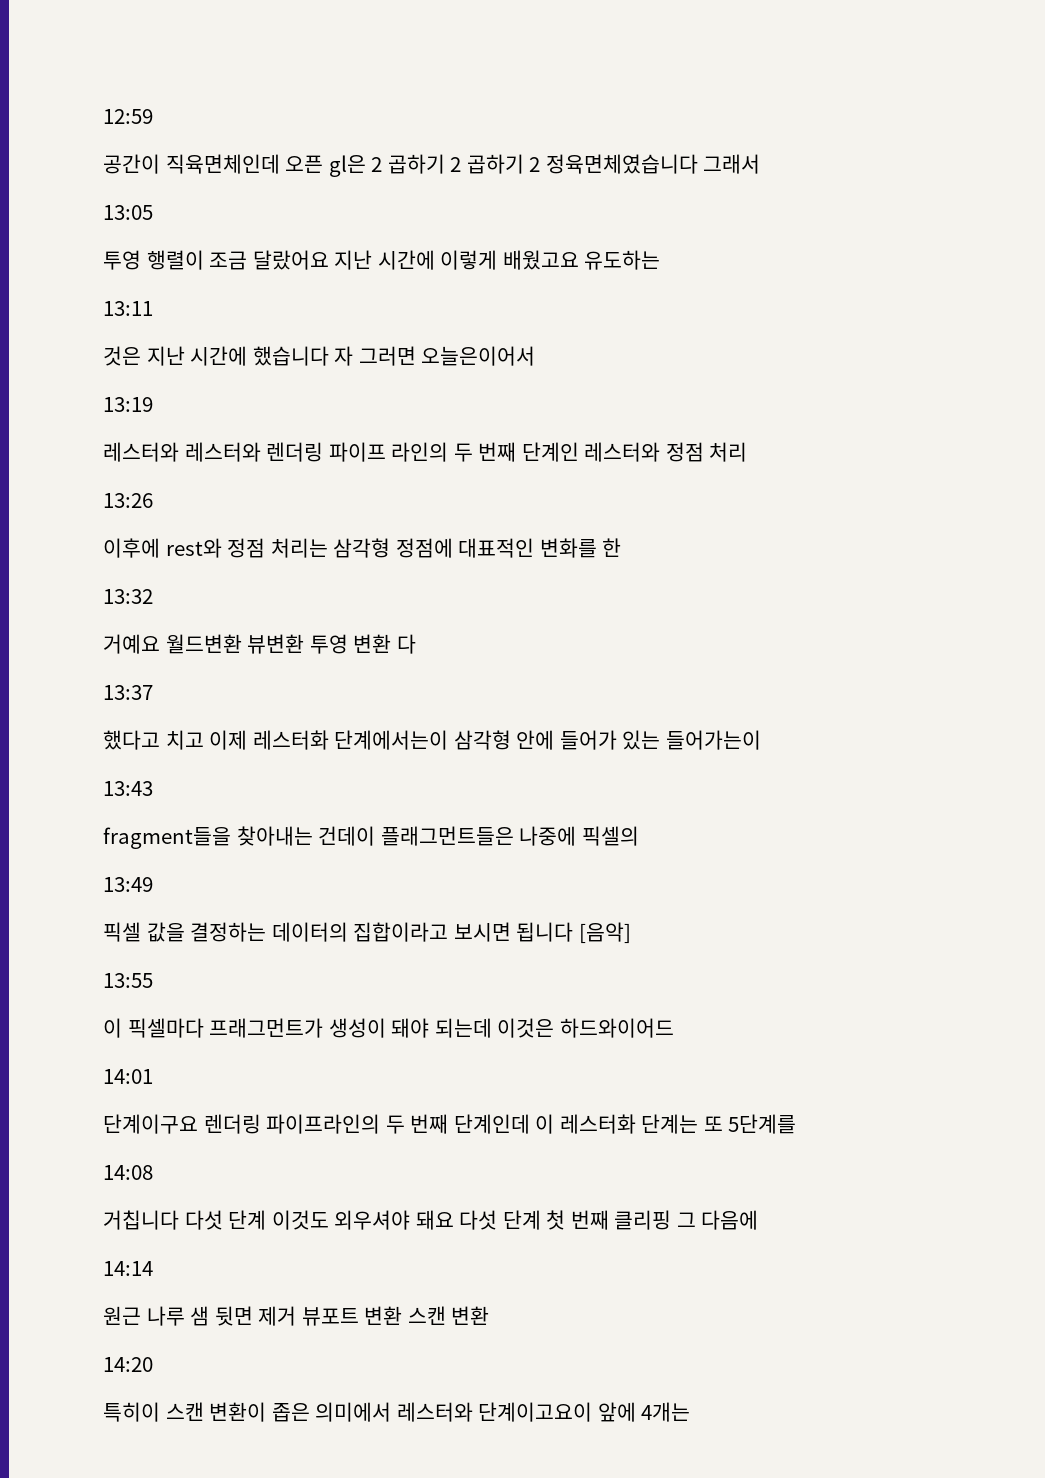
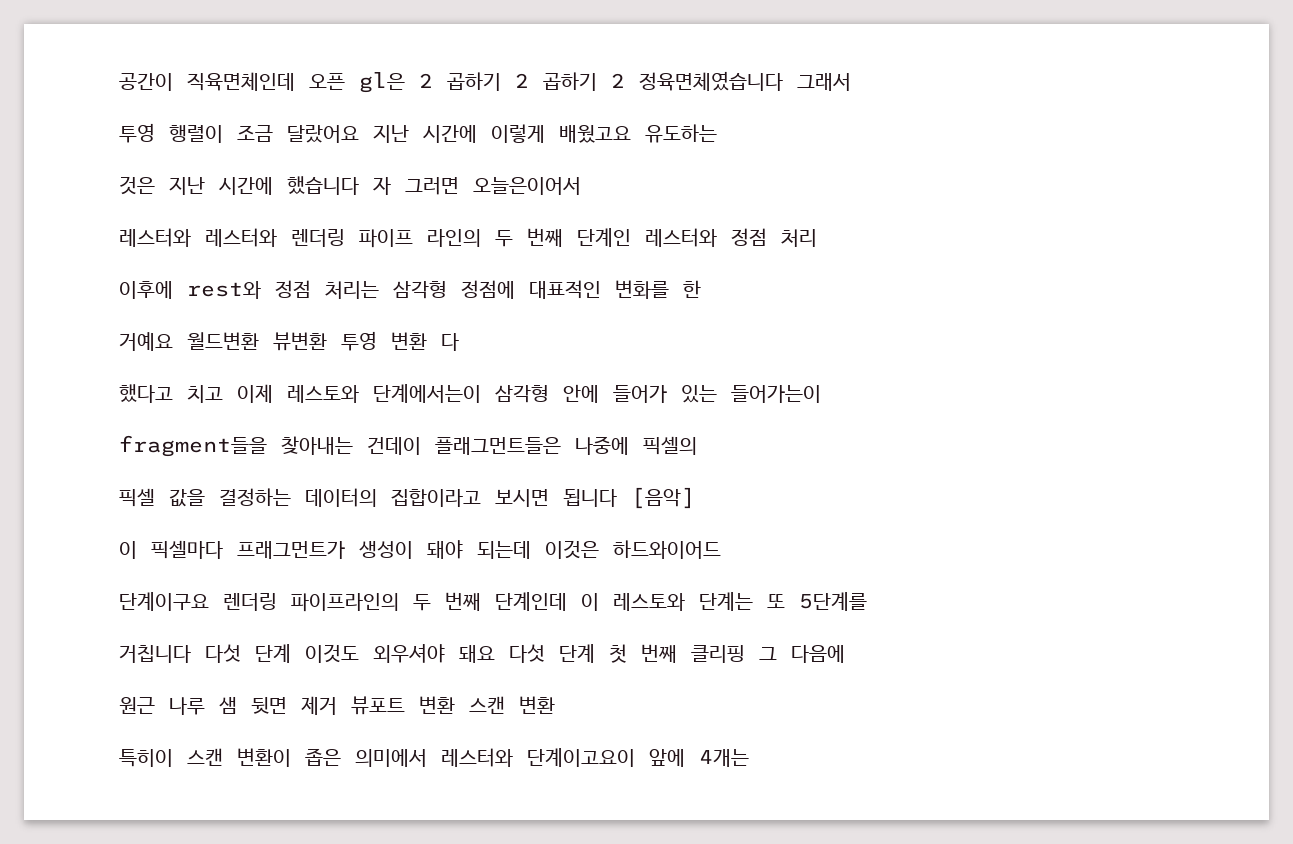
[103,109,153,124] 12:59 // -> (119, 82) none
[103,205,153,220] // 13:05 -> (851, 82) none
[103,301,153,316] // 13:11 -> (717, 133) none
[103,397,153,412] // 13:19 -> (581, 186) none
[103,493,153,508] // 13:26 -> (817, 238) none
[103,589,153,604] // 13:32 -> (701, 289) none
[103,685,153,700] // 13:37 -> (459, 342) none
[252,730,329,750] 레스터화 -> [287,385,359,403] 레스토와
[103,781,153,796] // 13:43 -> (821, 394) none
[103,877,153,892] // 13:49 -> (697, 445) none
[103,973,153,988] // 13:55 -> (695, 498) none
[103,1069,153,1084] // 14:01 -> (721, 549) none
[559,1114,636,1134] 레스터화 -> [613,593,685,611] 레스토와
[103,1165,153,1180] // 14:08 -> (867, 601) none
[103,1261,153,1276] // 14:14 -> (845, 654) none
[103,1357,153,1372] // 14:20 -> (555, 705) none

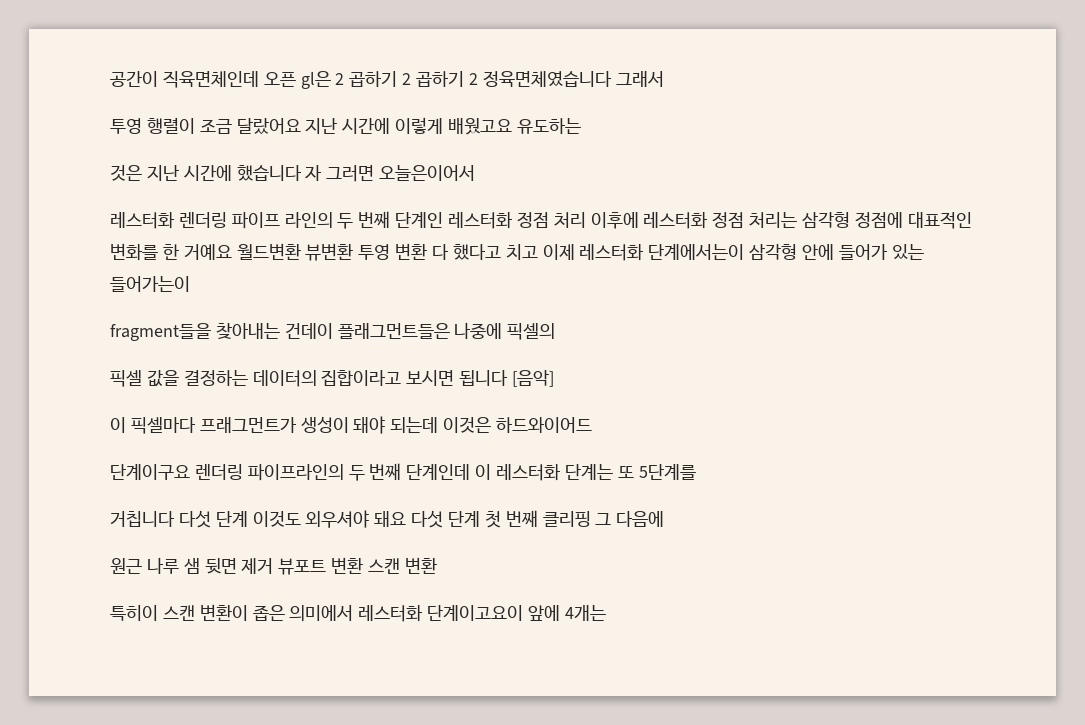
[119,228,277,247] 레스터와 레스터와 -> [110,211,175,229] 레스터화
[645,228,717,247] 레스터와 -> [448,211,514,229] 레스터화
[119,281,261,299] // 이후에 rest와 -> [590,211,709,229] 이후에 레스터화
(701, 289) // -> (179, 252) none
(459, 342) // -> (450, 252) none
[287,385,359,403] 레스토와 -> [579,243,645,261] 레스터화
[613,593,685,611] 레스토와 -> [496,463,562,481] 레스터화
[441,748,513,767] 레스터와 -> [358,604,424,622] 레스터화

